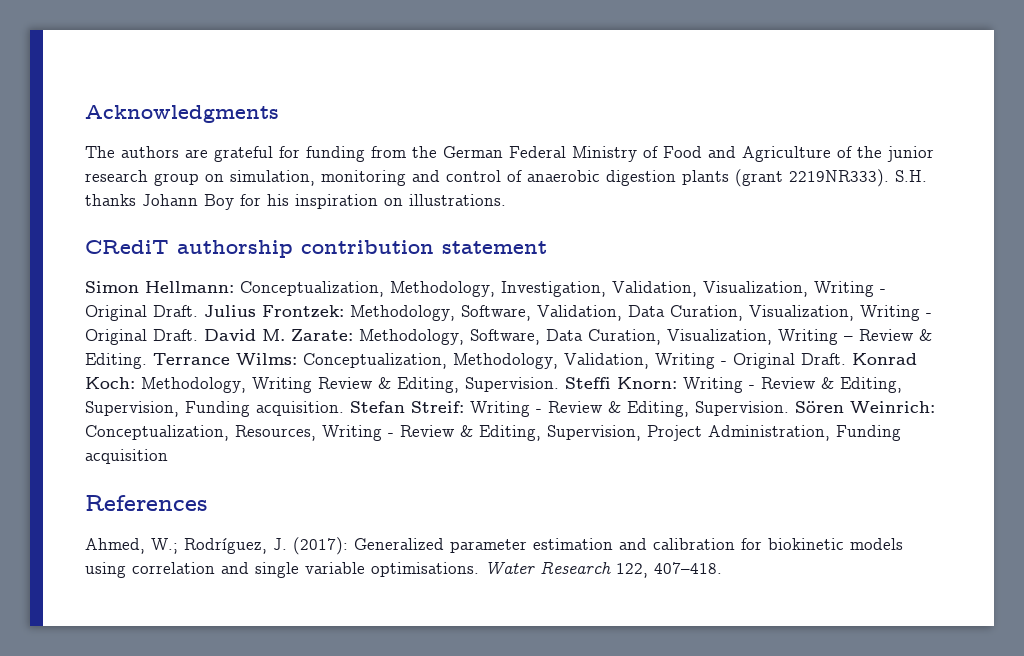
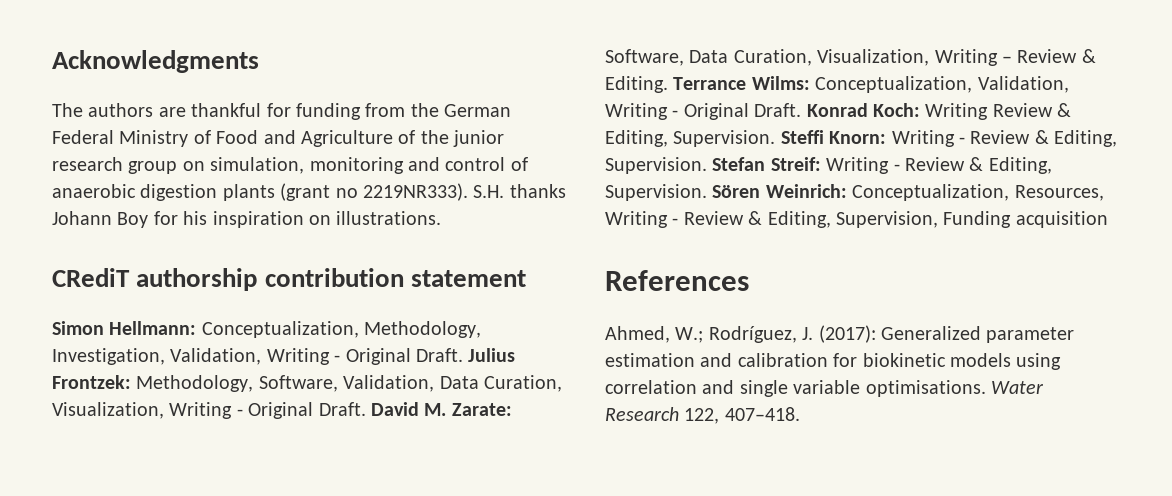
[214,146,273,162] grateful -> [191,103,262,117] thankful
(783, 178) none -> [335,188,358,198] no
[703,281,808,297] Visualization, -> (262, 356) none
[359,329,464,345] Methodology, -> (512, 409) none
[453,353,558,369] Methodology, -> (973, 84) none
[141,377,246,393] Methodology, -> (920, 110) none
[85,401,344,417] Supervision, Funding acquisition. -> [605,157,707,174] Supervision.
[647,425,830,441] Project Administration, -> (938, 219) none

